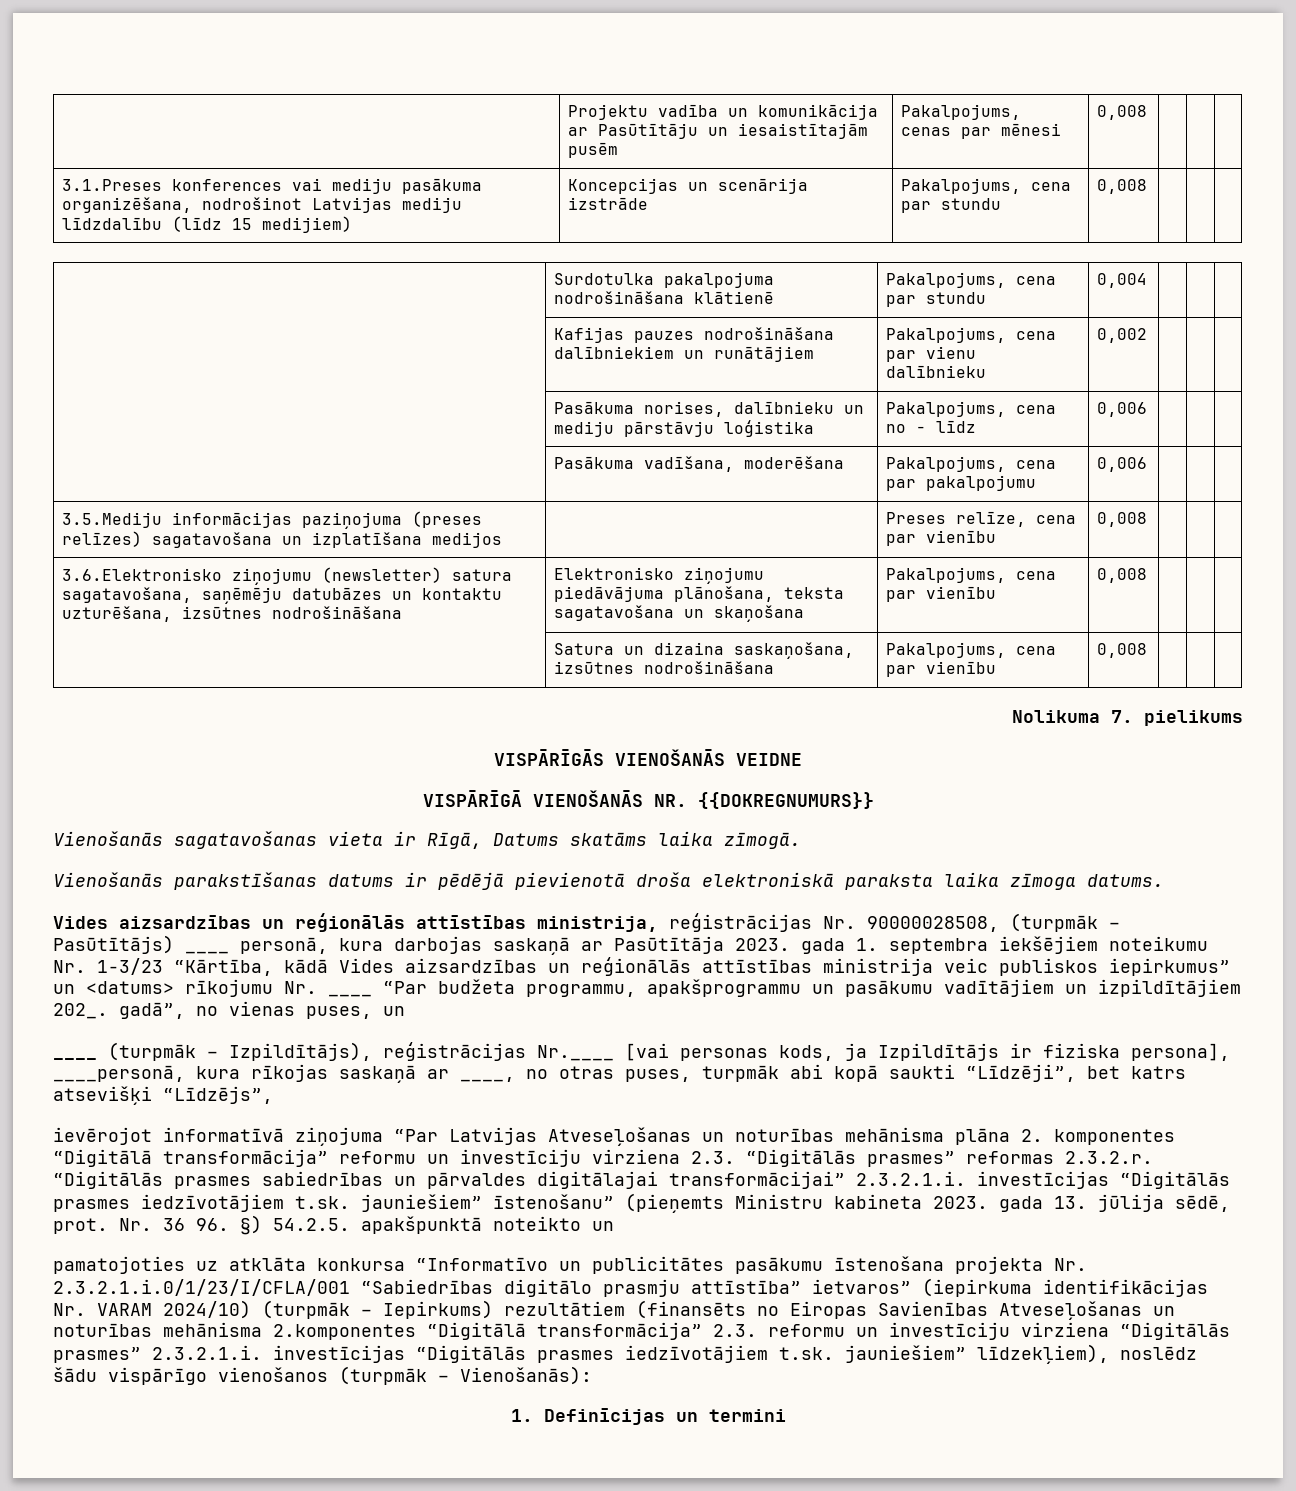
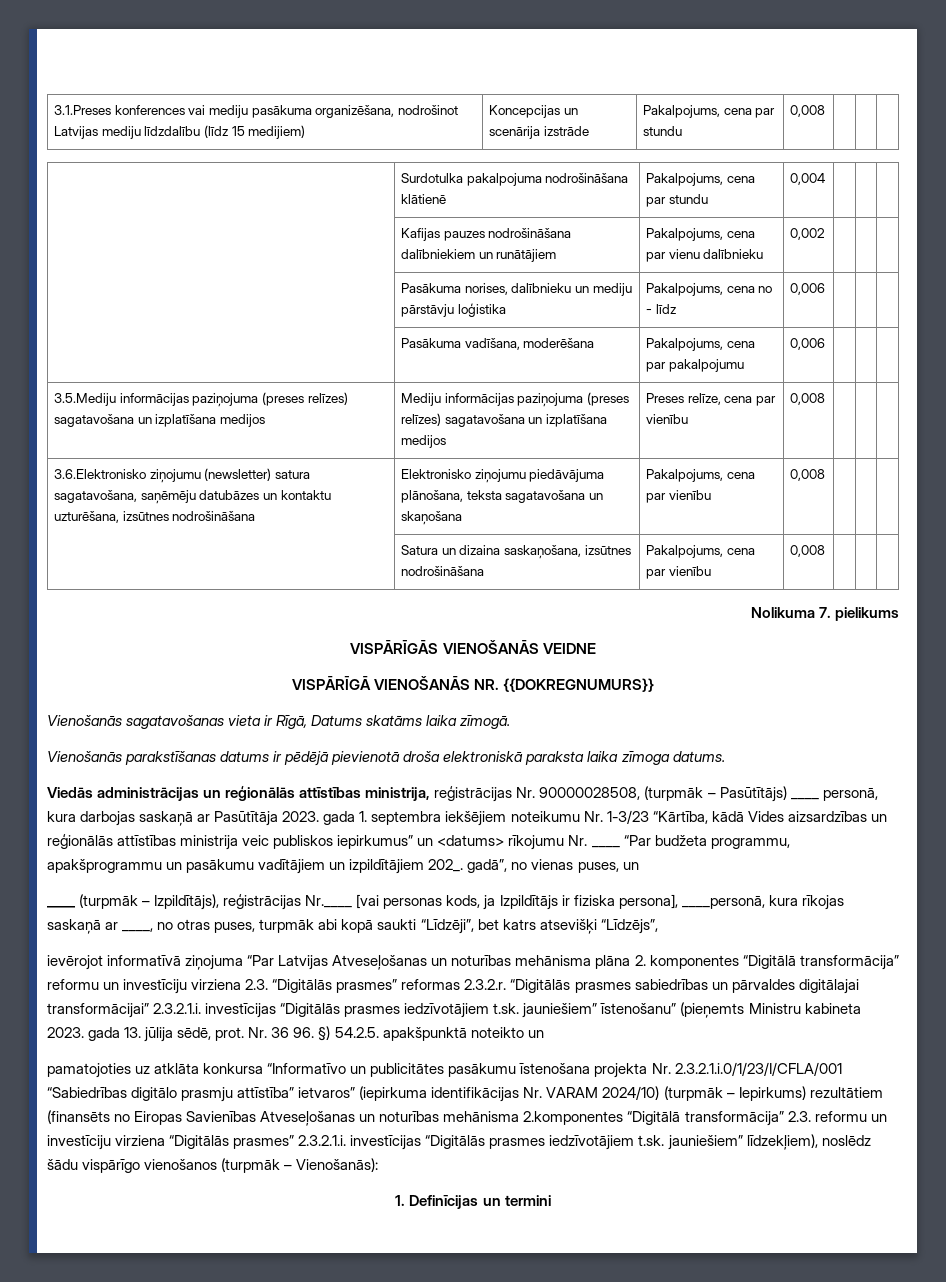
[568,104,879,120] [568,123,869,139] [568,142,619,158] [901,104,1022,120] [901,123,1062,139] [1097,105,1148,120] | Projektu vadība un komunikācija ar Pasūtītāju un iesaistītajām pusēm | Pakalpojums, cenas par mēnesi | 0,008 | | | // -> (53, 110) none
(503, 540) none -> [400,392,629,407] [400,413,607,427] [400,435,446,448] Mediju informācijas paziņojuma (preses relīzes) sagatavošana un izplatīšana medijos
[53,915,251,929] Vides aizsardzības -> [47,787,200,801] Viedās administrācijas

